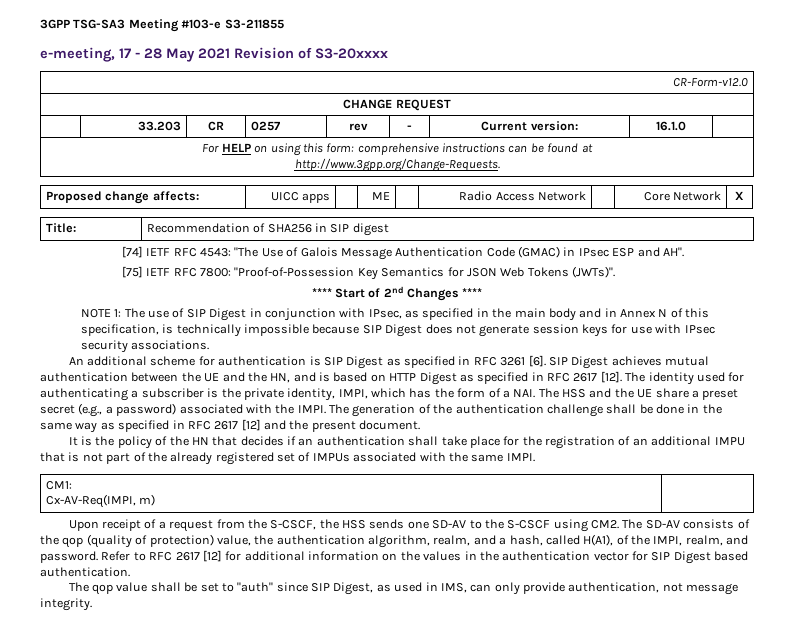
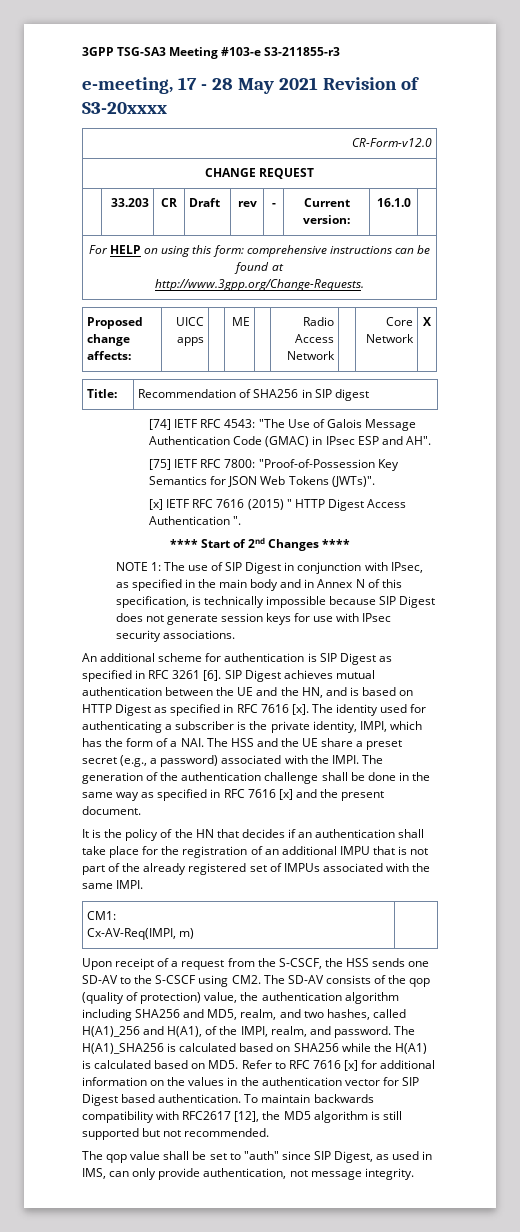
[224,19,284,29] S3-211855 -> [264,47,341,56] S3-211855-r3
[250,121,280,131] 0257 -> [189,198,221,207] Draft
(616, 272) none -> [149,499,406,511] [149,516,242,525] // [x] IETF RFC 7616 (2015) " HTTP Digest Access Authentication ".
[573,371,622,383] 2617 [12]. -> [260,704,309,715] 7616 [x].
[214,419,261,431] 2617 [12] -> [247,789,293,800] 7616 [x]
[368,535,580,548] algorithm, realm, and a hash, called -> [344,992,399,1004] [82,1009,406,1021] [82,1026,165,1037] algorithm including SHA256 and MD5, realm, and two hashes, called H(A1)_256 and
(98, 557) none -> [393,1026,415,1035] [82,1043,427,1054] [82,1060,239,1069] The H(A1)_SHA256 is calculated based on SHA256 while the H(A1) is calculated based on MD5.
[175,550,222,562] 2617 [12] -> [312,1060,358,1071] 7616 [x]
(130, 572) none -> [244,1094,374,1103] [82,1111,402,1123] [82,1128,270,1140] To maintain backwards compatibility with RFC2617 [12], the MD5 algorithm is still supported but not recommended.

